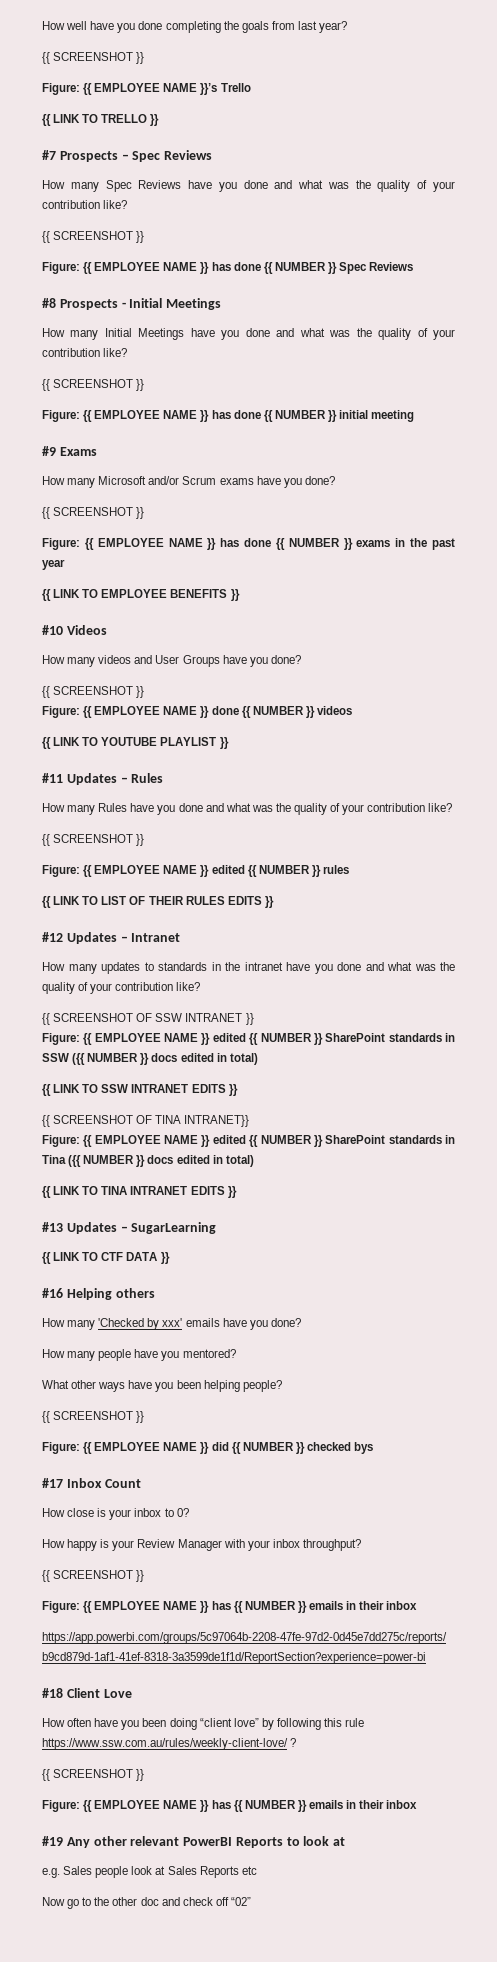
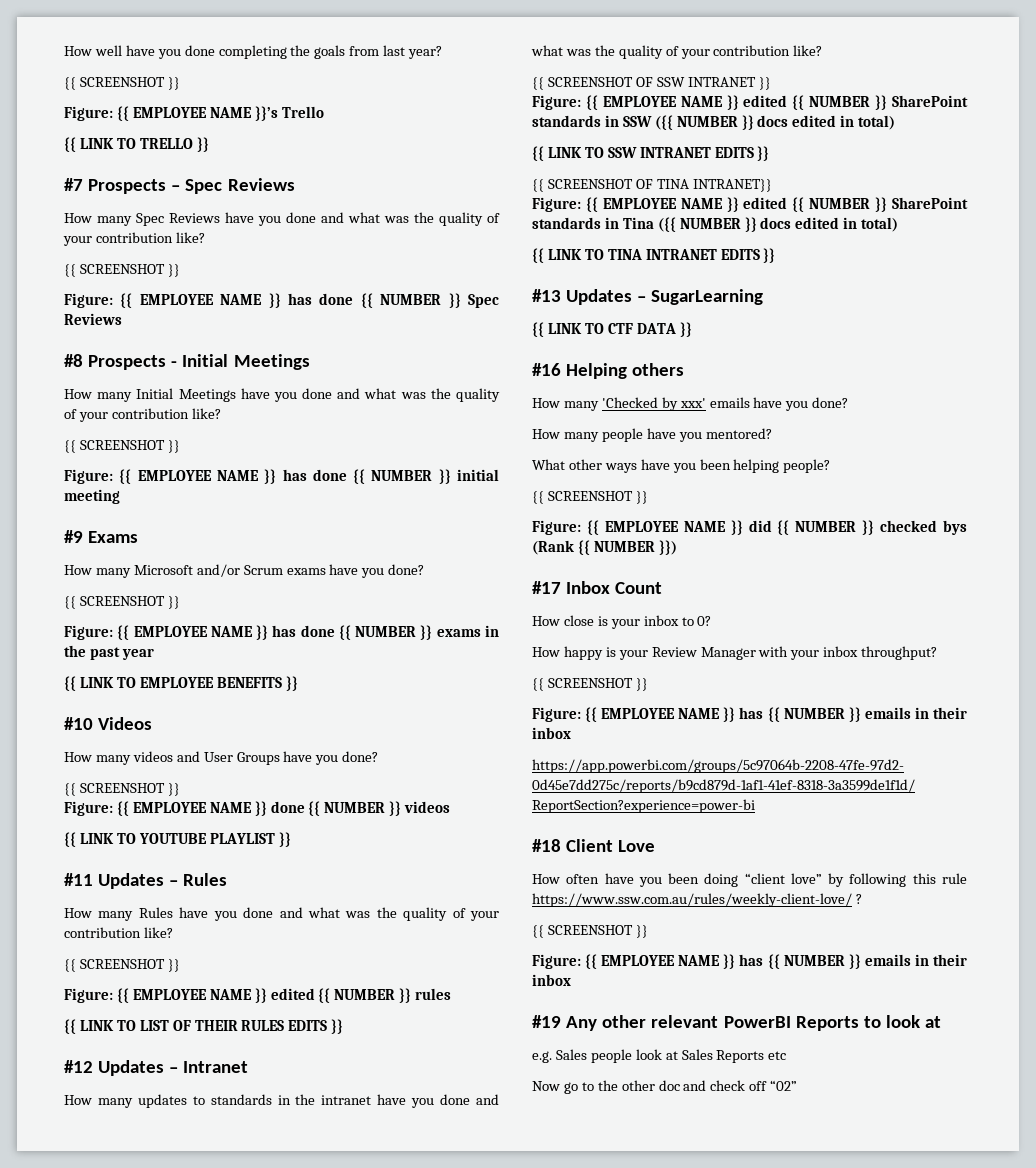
(374, 1448) none -> [532,540,677,555] (Rank {{ NUMBER }})

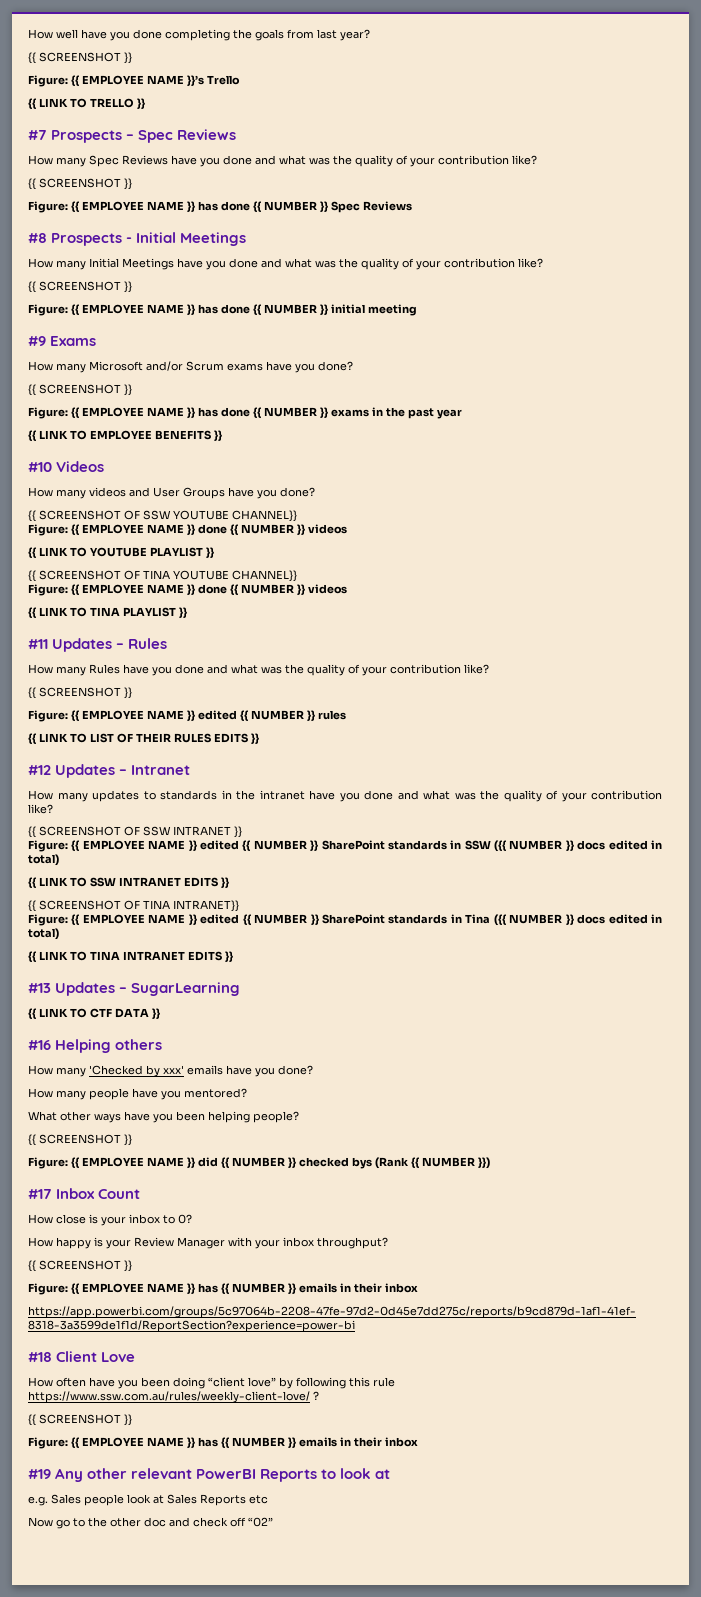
[167,783,180,796] }} -> [124,510,297,522] OF SSW YOUTUBE CHANNEL}}
(291, 839) none -> [28,570,297,582] [28,584,347,596] [28,607,187,619] // {{ SCREENSHOT OF TINA YOUTUBE CHANNEL}} // Figure: {{ EMPLOYEE NAME }} done {{ NUMBER }} videos // {{ LINK TO TINA PLAYLIST }}

